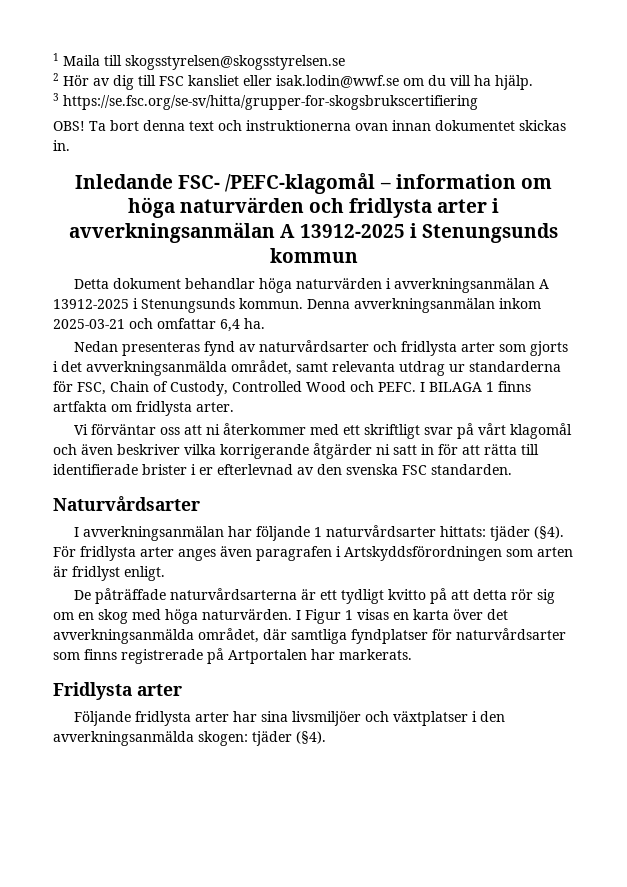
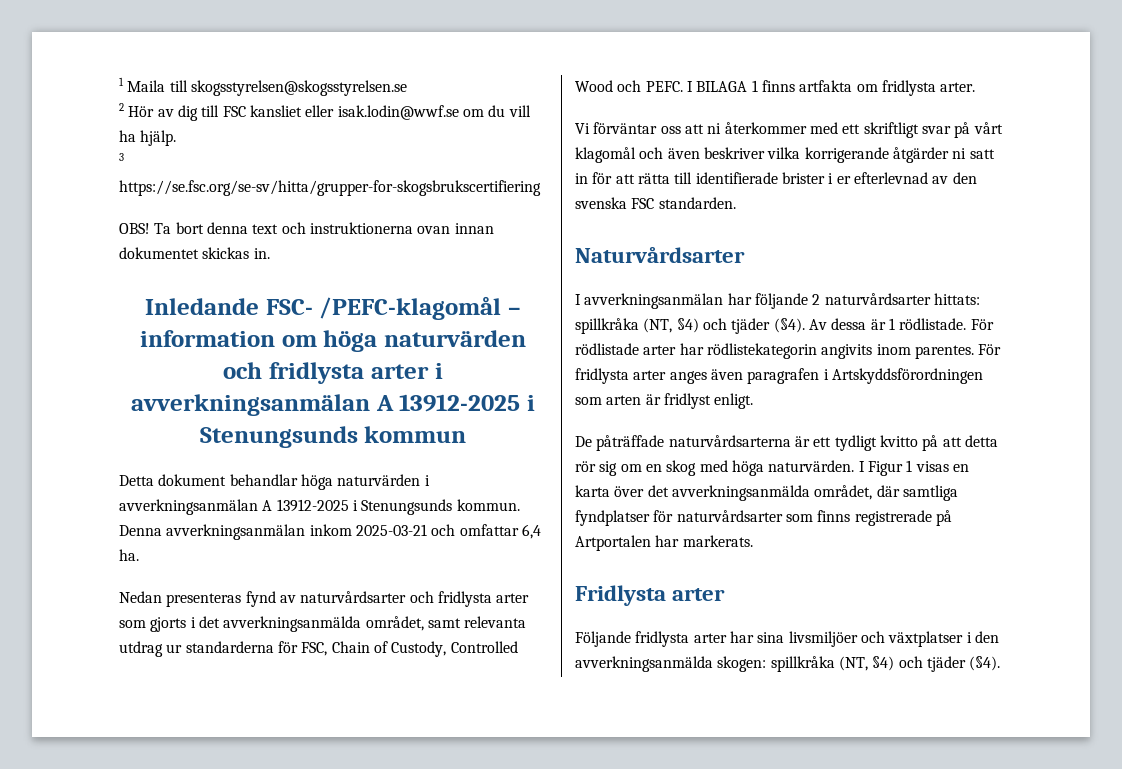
[314,527,323,537] 1 -> [812,294,821,305] 2
[490,526,565,541] tjäder (§4). -> [575,318,994,334] [575,343,974,359] spillkråka (NT, §4) och tjäder (§4). Av dessa är 1 rödlistade. För rödlistade arter har rödlistekategorin angivits inom parentes.
(248, 738) none -> [770,656,923,672] spillkråka (NT, §4) och

